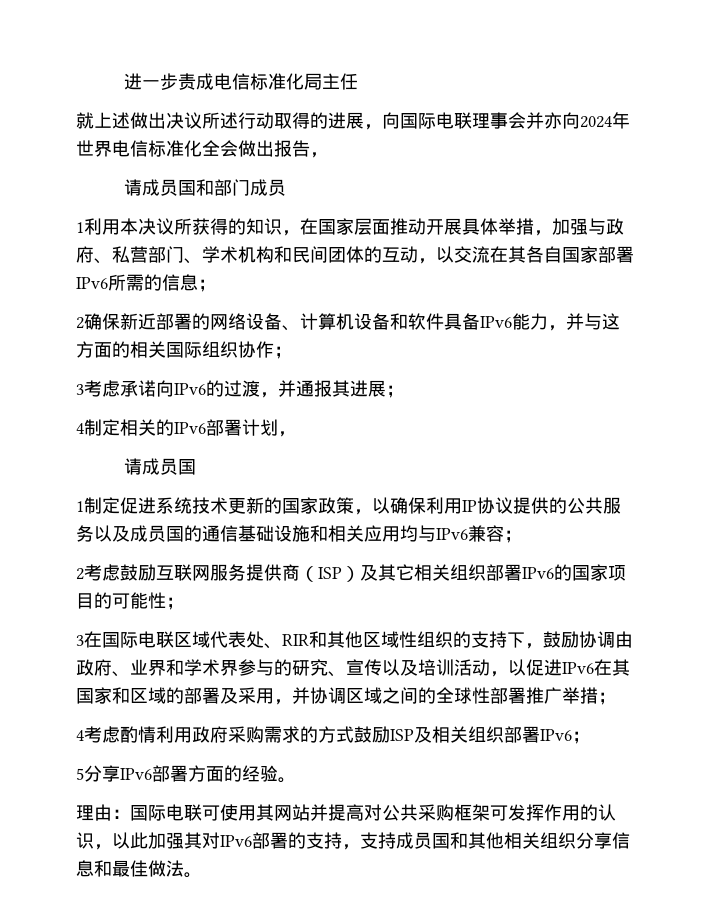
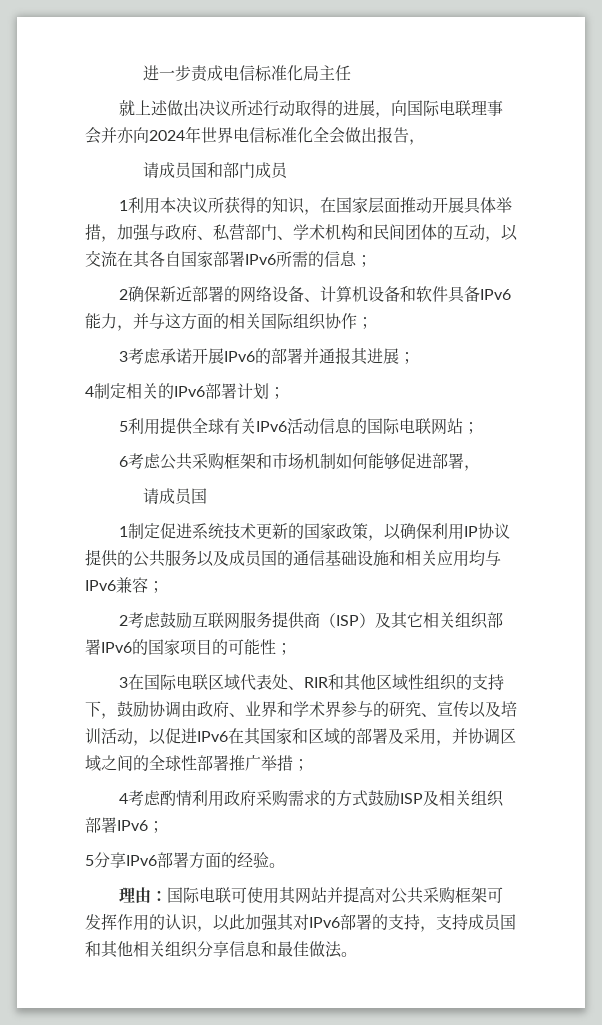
[156,380,278,398] 向IPv6的过渡， -> [192,348,304,364] 开展IPv6的部署
(278, 427) none -> [269,387,285,399] [119,417,480,435] [119,453,465,470] ； // 5利用提供全球有关IPv6活动信息的国际电联网站； // 6考虑公共采购框架和市场机制如何能够促进部署

